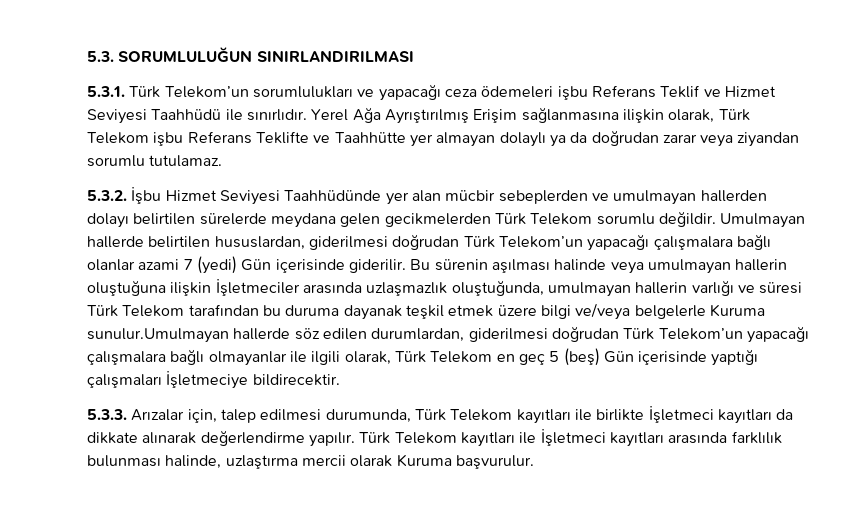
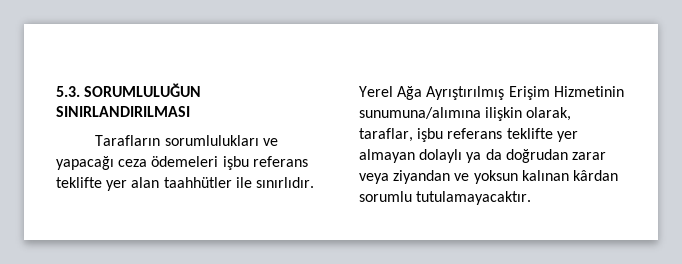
[87,86,249,98] 5.3.1. Türk Telekom’un -> [95,135,161,146] Tarafların
[591,85,776,98] [87,109,222,124] Referans Teklif ve Hizmet Seviyesi Taahhüdü -> [252,156,308,167] [56,177,232,191] referans teklifte yer alan taahhütler
[521,107,750,123] [87,131,406,146] sağlanmasına ilişkin olarak, Türk Telekom işbu Referans Teklifte ve Taahhütte -> [553,86,624,97] [359,107,572,121] [359,128,553,142] Hizmetinin sunumuna/alımına ilişkin olarak, taraflar, işbu referans teklifte
[87,155,223,167] [87,187,767,205] [87,211,806,228] [87,234,771,251] [87,256,788,274] [87,279,803,297] [87,303,765,320] [87,326,809,343] [87,348,759,366] [87,371,340,389] [87,406,794,424] [87,429,782,447] [87,454,534,469] sorumlu tutulamaz. // 5.3.2. İşbu Hizmet Seviyesi Taahhüdünde yer alan mücbir sebeplerden ve umulmayan hallerden dolayı belirtilen sürelerde meydana gelen gecikmelerden Türk Telekom sorumlu değildir. Umulmayan hallerde belirtilen hususlardan, giderilmesi doğrudan Türk Telekom’un yapacağı çalışmalara bağlı olanlar azami 7 (yedi) Gün içerisinde giderilir. Bu sürenin aşılması halinde veya umulmayan hallerin oluştuğuna ilişkin İşletmeciler arasında uzlaşmazlık oluştuğunda, umulmayan hallerin varlığı ve süresi Türk Telekom tarafından bu duruma dayanak teşkil etmek üzere bilgi ve/veya belgelerle Kuruma sunulur.Umulmayan hallerde söz edilen durumlardan, giderilmesi doğrudan Türk Telekom’un yapacağı çalışmalara bağlı olmayanlar ile ilgili olarak, Türk Telekom en geç 5 (beş) Gün içerisinde yaptığı çalışmaları İşletmeciye bildirecektir. // 5.3.3. Arızalar için, talep edilmesi durumunda, Türk Telekom kayıtları ile birlikte İşletmeci kayıtları da dikkate alınarak değerlendirme yapılır. Türk Telekom kayıtları ile İşletmeci kayıtları arasında farklılık bulunması halinde, uzlaştırma mercii olarak Kuruma başvurulur. -> [454,170,618,184] [359,191,532,205] ve yoksun kalınan kârdan sorumlu tutulamayacaktır.

